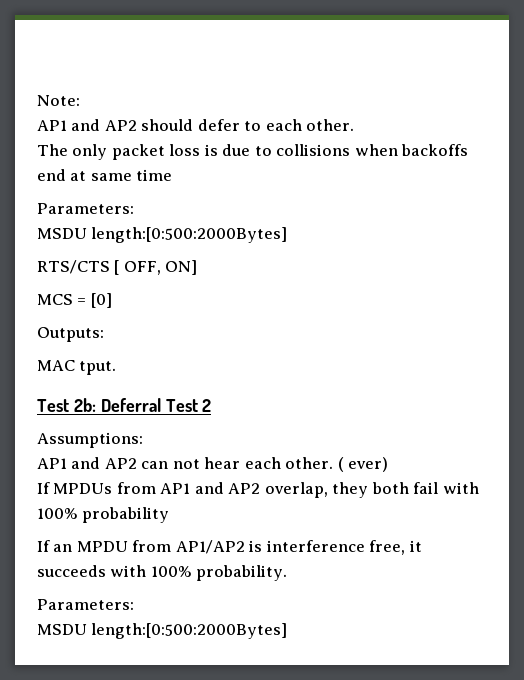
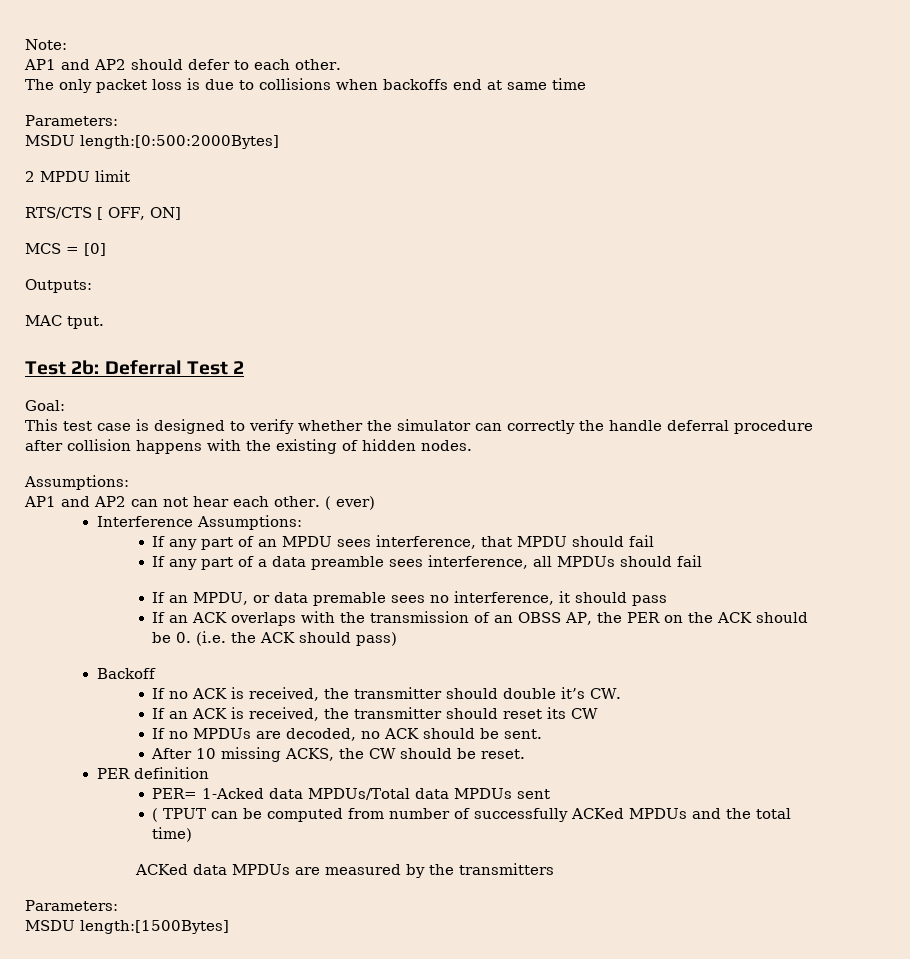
(288, 235) none -> [25,170,130,182] // 2 MPDU limit
(212, 405) none -> [25,400,65,411] [25,419,813,434] [25,439,472,454] // Goal: // This test case is designed to verify whether the simulator can correctly the handle deferral procedure after collision happens with the existing of hidden nodes.
[37,482,479,498] [37,507,170,523] [37,540,422,555] [37,565,288,581] [37,599,134,610] [37,623,288,639] // If MPDUs from AP1 and AP2 overlap, they both fail with 100% probability // If an MPDU from AP1/AP2 is interference free, it succeeds with 100% probability. // Parameters: // MSDU length:[0:500:2000Bytes] -> [96,515,302,530] [152,535,655,550] [152,555,703,570] [152,591,668,606] [152,611,809,626] [152,631,398,646] [96,668,156,679] [152,687,622,701] [152,707,599,721] [152,728,543,741] [151,747,526,762] [96,767,209,779] [152,788,551,800] [152,808,792,822] [152,827,193,842] [134,863,554,878] [25,900,118,911] [25,920,229,934] // Interference Assumptions: // If any part of an MPDU sees interference, that MPDU should fail // If any part of a data preamble sees interference, all MPDUs should fail // If an MPDU, or data premable sees no interference, it should pass // If an ACK overlaps with the transmission of an OBSS AP, the PER on the ACK should be 0. (i.e. the ACK should pass) // Backoff // If no ACK is received, the transmitter should double it’s CW. // If an ACK is received, the transmitter should reset its CW // If no MPDUs are decoded, no ACK should be sent. // After 10 missing ACKS, the CW should be reset. // PER definition // PER= 1-Acked data MPDUs/Total data MPDUs sent // ( TPUT can be computed from number of successfully ACKed MPDUs and the total time) // ACKed data MPDUs are measured by the transmitters // Parameters: // MSDU length:[1500Bytes]

